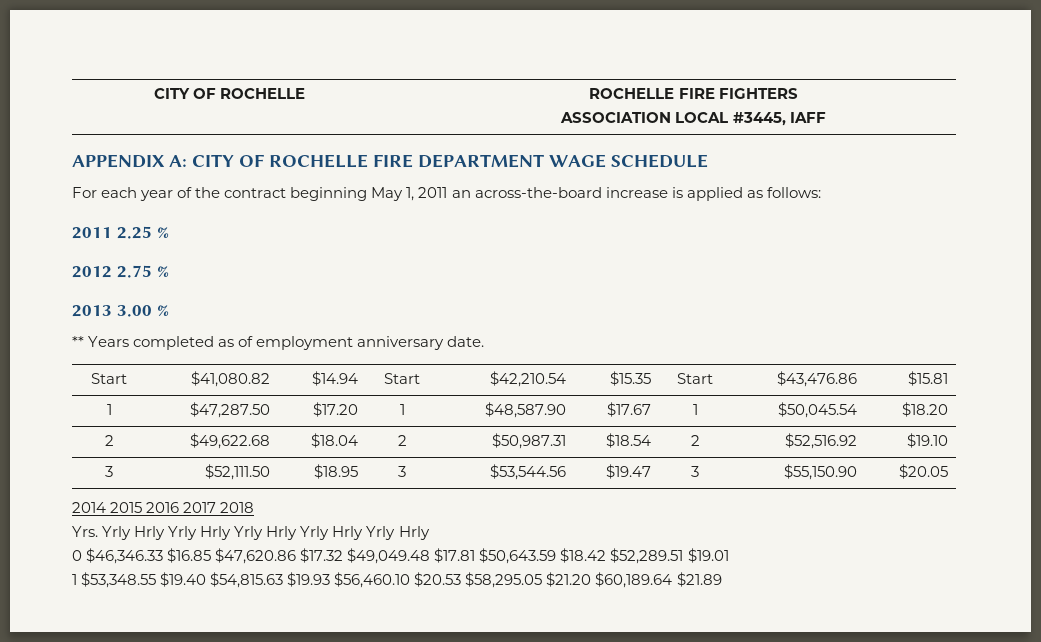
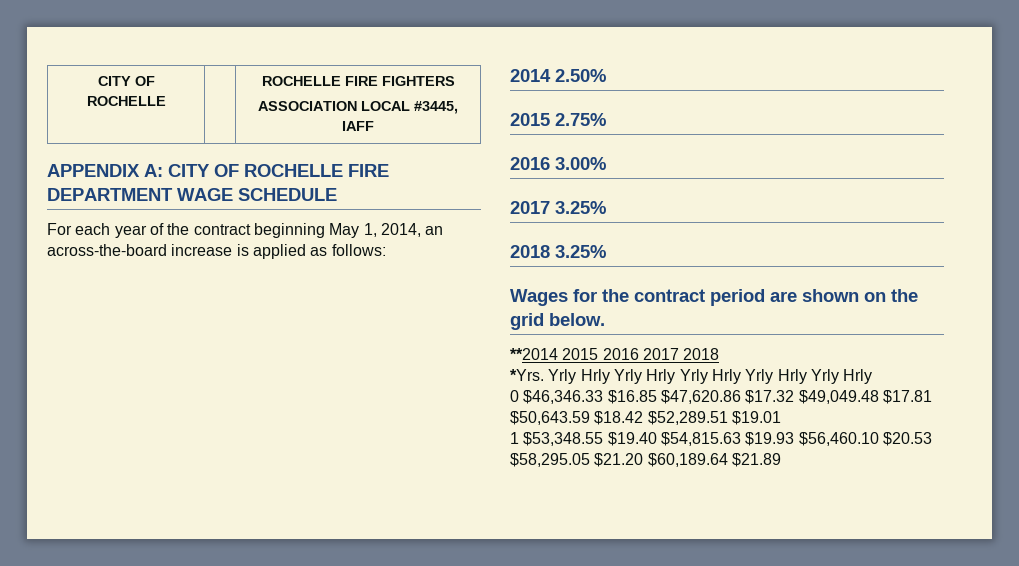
[418,187,448,198] 2011 -> [380,223,421,237] 2014,
[72,226,169,239] [72,265,169,278] [72,305,169,317] [72,336,485,350] [91,373,127,384] [190,371,270,387] [311,371,358,386] [384,373,420,384] [489,371,566,387] [609,371,651,386] [677,373,713,384] [776,371,857,387] [907,371,948,386] [106,404,112,415] [189,402,270,418] [312,402,358,417] [399,404,405,415] [484,402,566,418] [606,402,651,417] [692,404,698,415] [777,402,857,418] [901,402,948,417] [104,435,114,446] [189,433,270,449] [310,433,358,448] [397,435,407,446] [491,433,566,449] [605,433,651,448] [690,435,700,446] [784,433,857,449] [906,433,948,448] [105,466,113,477] [204,464,270,480] [313,464,358,479] [398,466,406,477] [489,464,566,480] [605,464,651,479] [691,466,699,477] [783,464,857,480] [898,464,948,479] [72,502,106,513] 2011 2.25 % // 2012 2.75 % // 2013 3.00 % // ** Years completed as of employment anniversary date. // Start | $41,080.82 | $14.94 | Start | $42,210.54 | $15.35 | Start | $43,476.86 | $15.81 // 1 | $47,287.50 | $17.20 | 1 | $48,587.90 | $17.67 | 1 | $50,045.54 | $18.20 // 2 | $49,622.68 | $18.04 | 2 | $50,987.31 | $18.54 | 2 | $52,516.92 | $19.10 // 3 | $52,111.50 | $18.95 | 3 | $53,544.56 | $19.47 | 3 | $55,150.90 | $20.05 // 2014 -> [510,69,606,82] [510,113,606,126] [510,157,606,170] [510,201,606,214] [510,245,606,258] [510,289,918,306] [510,313,605,330] [510,348,558,360] 2014 2.50% // 2015 2.75% // 2016 3.00% // 2017 3.25% // 2018 3.25% // Wages for the contract period are shown on the grid below. // **2014
[72,526,98,537] Yrs. -> [510,369,544,381] *Yrs.

